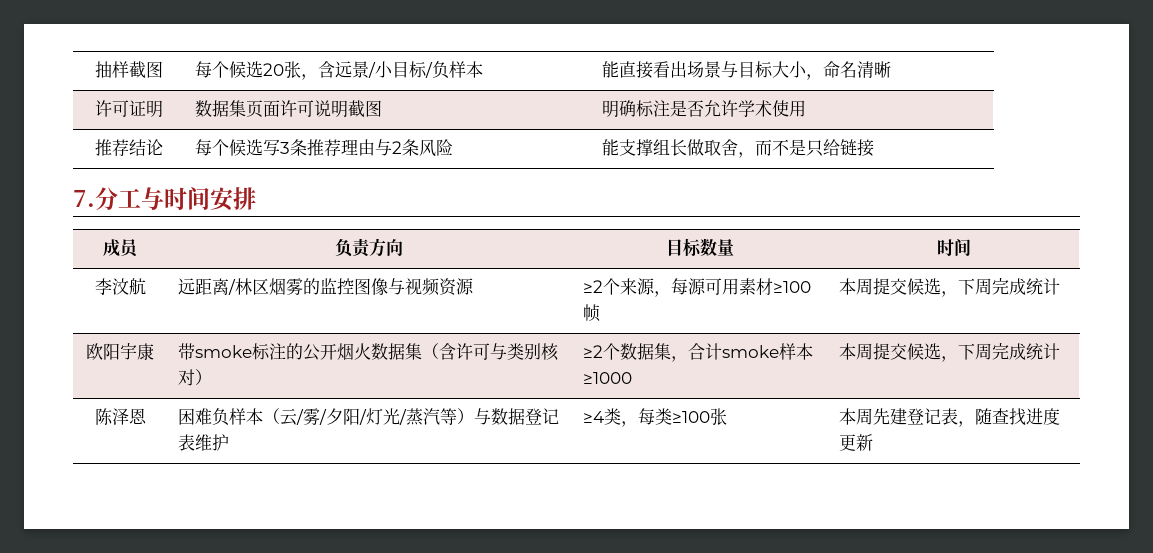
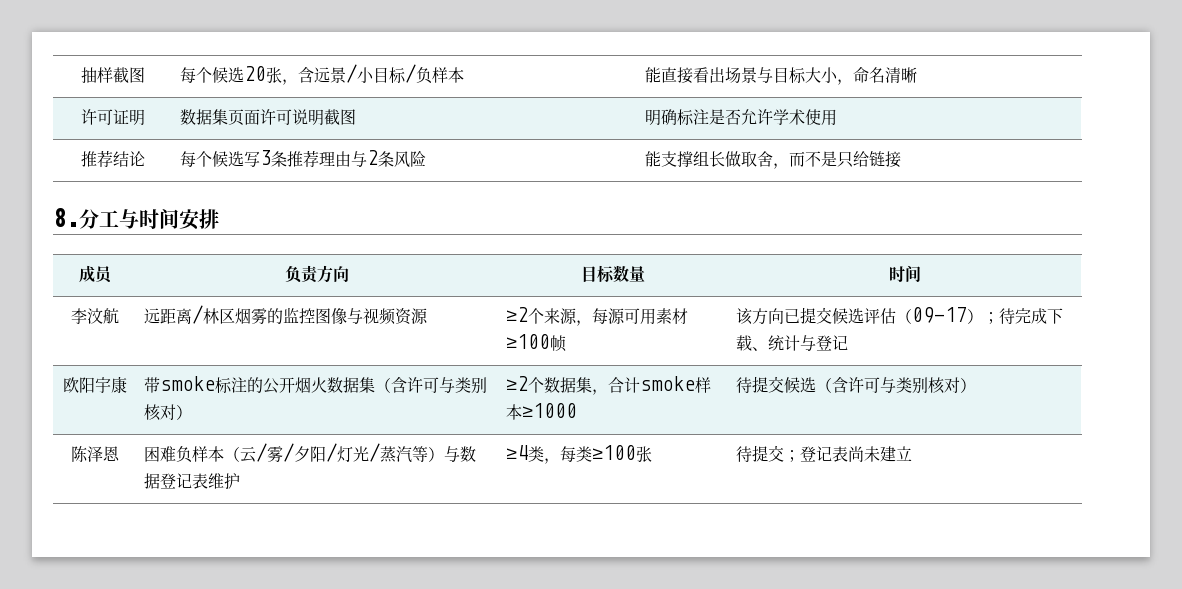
[73,190,95,207] 7. -> [53,208,79,227] 8.
[838,278,1060,297] 本周提交候选，下周完成统计 -> [736,307,1064,325] [736,335,849,351] 该方向已提交候选评估（09-17）；待完成下载、统计与登记
[838,343,1060,362] 本周提交候选，下周完成统计 -> [736,376,977,394] 待提交候选（含许可与类别核对）
[838,408,1060,427] [838,434,873,451] 本周先建登记表，随查找进度更新 -> [736,445,913,462] 待提交；登记表尚未建立

